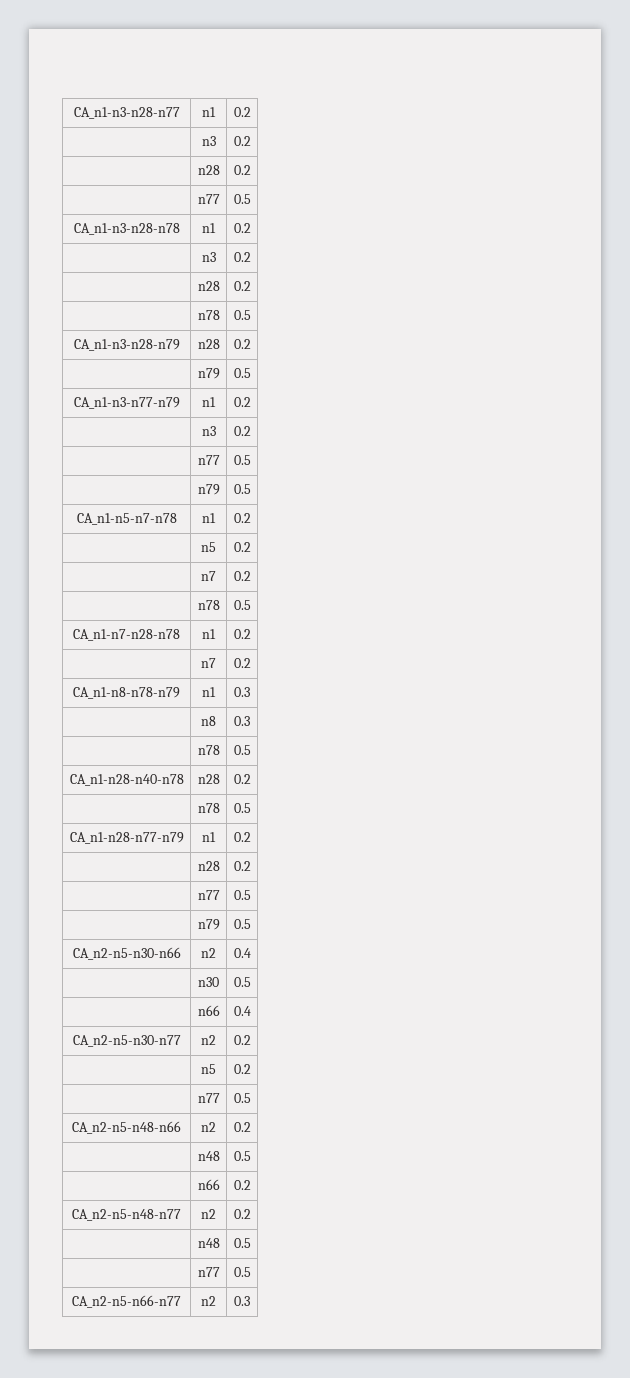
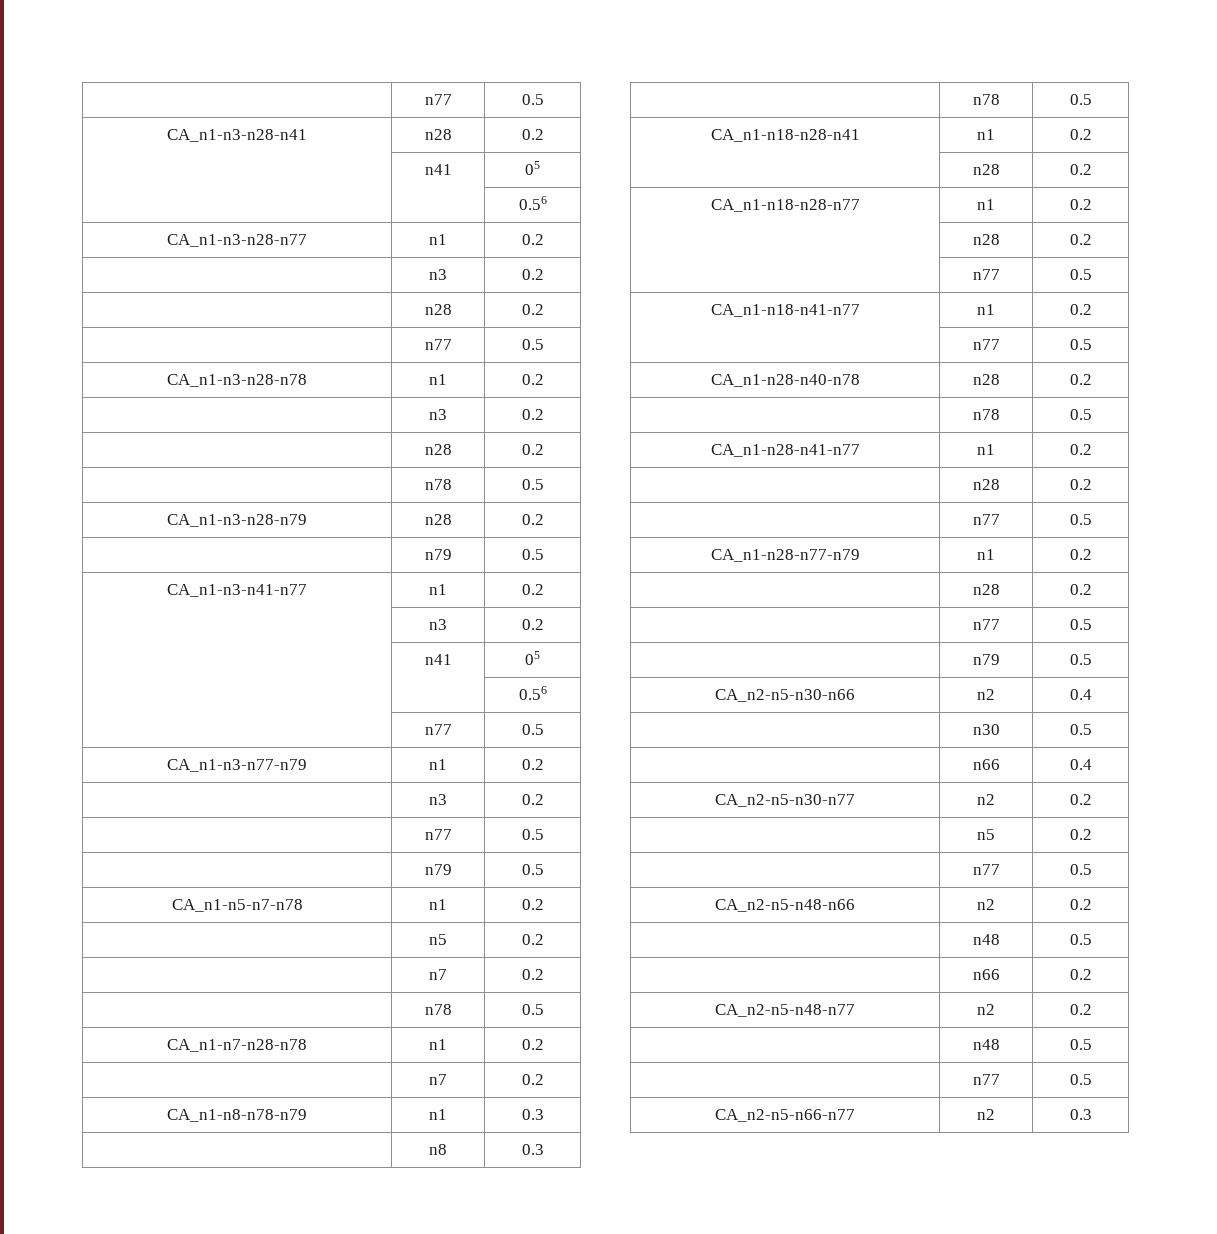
(73, 113) none -> [424,94,452,105] [521,94,544,105] [167,129,307,142] [424,129,452,140] [521,129,544,140] [424,164,452,175] [525,161,540,175] [518,196,547,210] | n77 | 0.5 // CA_n1-n3-n28-n41 | n28 | 0.2 // | n41 | 05 // | | 0.56 //
(251, 373) none -> [167,584,307,597] [429,584,447,595] [521,584,544,595] [429,619,447,630] [521,619,544,630] [424,654,452,665] [525,651,540,665] [518,686,547,700] [424,724,452,735] [521,724,544,735] // CA_n1-n3-n41-n77 | n1 | 0.2 // | n3 | 0.2 // | n41 | 05 // | | 0.56 // | n77 | 0.5
(251, 750) none -> [710,129,860,142] [977,129,995,140] [1069,129,1092,140] [972,164,1000,175] [1069,164,1092,175] [710,199,860,212] [977,199,995,210] [1069,199,1092,210] [972,234,1000,245] [1069,234,1092,245] [972,269,1000,280] [1069,269,1092,280] [710,304,860,317] [977,304,995,315] [1069,304,1092,315] [972,339,1000,350] [1069,339,1092,350] // CA_n1-n18-n28-n41 | n1 | 0.2 // | n28 | 0.2 // CA_n1-n18-n28-n77 | n1 | 0.2 // | n28 | 0.2 // | n77 | 0.5 // CA_n1-n18-n41-n77 | n1 | 0.2 // | n77 | 0.5
(251, 808) none -> [710,444,860,457] [977,444,995,455] [1069,444,1092,455] [972,479,1000,490] [1069,479,1092,490] [972,514,1000,525] [1069,514,1092,525] // CA_n1-n28-n41-n77 | n1 | 0.2 // | n28 | 0.2 // | n77 | 0.5

